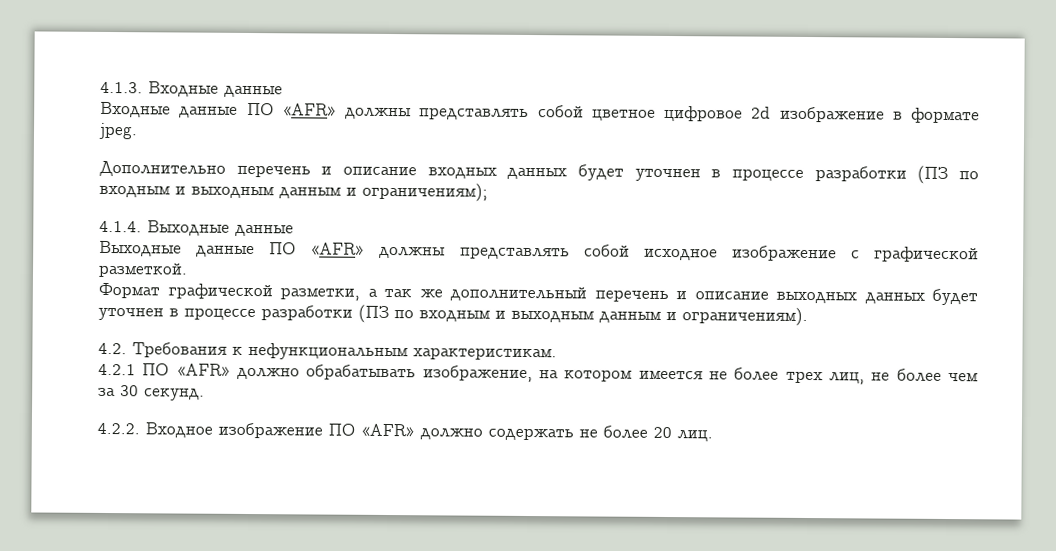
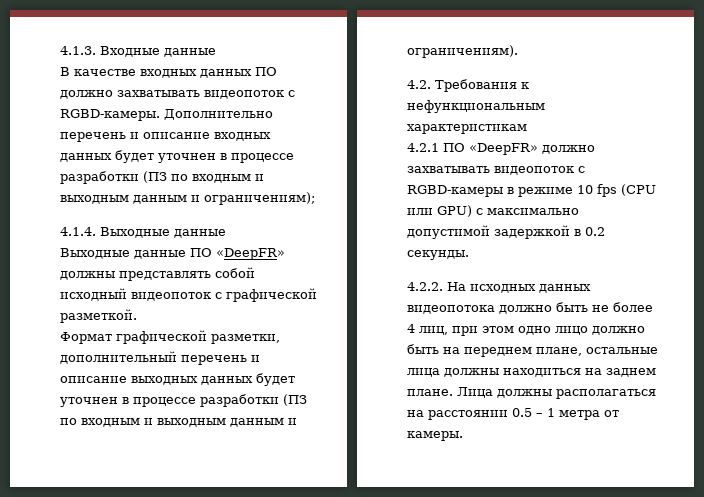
[100,101,980,124] [98,122,138,140] Входные данные ПО «AFR» должны представлять собой цветное цифровое 2d изображение в формате jpeg. // -> [60,67,277,78] [60,90,295,99] [60,109,160,121] В качестве входных данных ПО должно захватывать видеопоток с RGBD-камеры.
[310,242,837,262] «AFR» должны представлять собой исходное изображение -> [216,248,285,260] [60,267,255,281] [60,288,211,301] «DeepFR» должны представлять собой исходный видеопоток
[367,288,443,298] а так же -> (280, 339) none
[413,347,557,361] характеристикам. -> [407,124,527,134] характеристикам
[175,363,979,385] [98,385,205,401] [97,422,713,442] «AFR» должно обрабатывать изображение, на котором имеется не более трех лиц, не более чем за 30 секунд. // 4.2.2. Входное изображение ПО «AFR» должно содержать не более 20 лиц. -> [469,143,595,155] [407,166,585,175] [407,184,656,197] [407,205,579,217] [407,225,605,239] [407,250,469,260] [407,282,591,293] [407,302,653,314] [407,324,645,336] [407,344,658,357] [407,368,656,377] [407,387,656,399] [407,408,619,420] [407,431,463,441] «DeepFR» должно захватывать видеопоток с RGBD-камеры в режиме 10 fps (CPU или GPU) с максимально допустимой задержкой в 0.2 секунды. // 4.2.2. На исходных данных видеопотока должно быть не более 4 лиц, при этом одно лицо должно быть на переднем плане, остальные лица должны находиться на заднем плане. Лица должны располагаться на расстоянии 0.5 – 1 метра от камеры.

